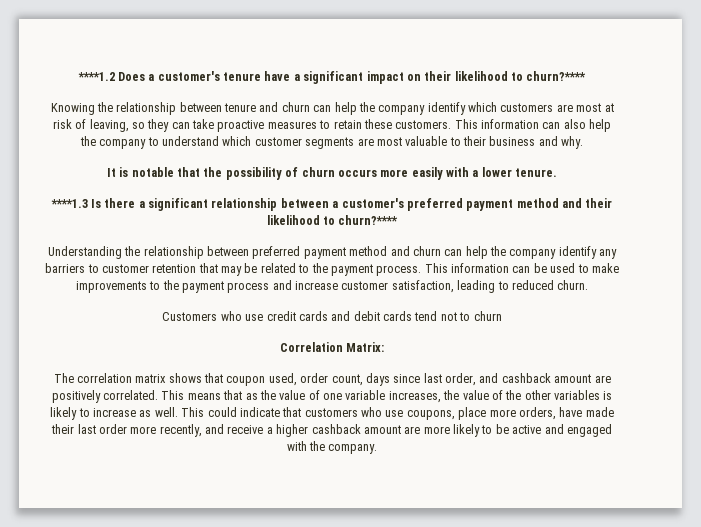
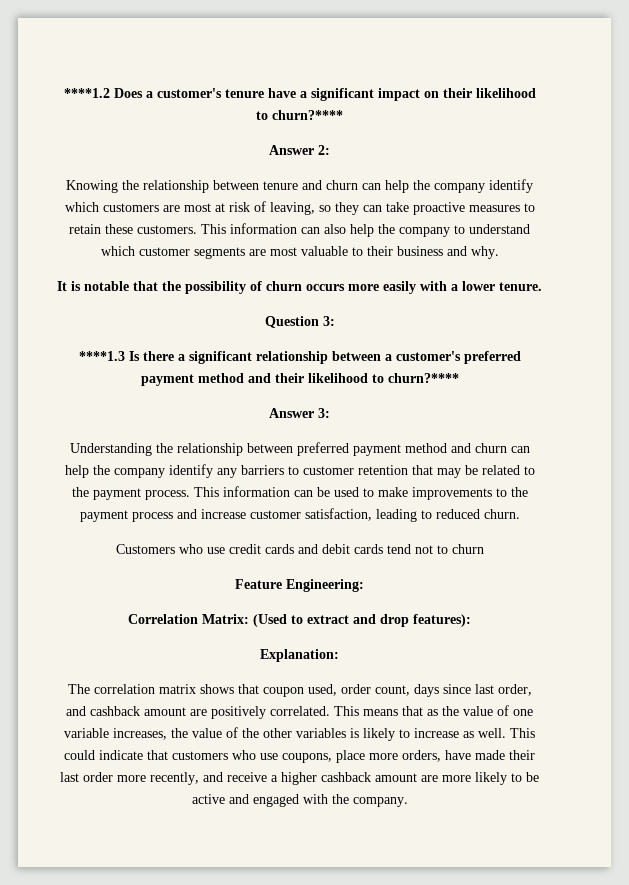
(587, 76) none -> [269,145,330,155] // Answer 2:
(558, 172) none -> [264,316,335,328] // Question 3:
(399, 220) none -> [269,408,330,418] // Answer 3:
(502, 316) none -> [235,579,364,592] // Feature Engineering:
(385, 347) none -> [253,614,471,627] [260,649,339,662] (Used to extract and drop features): // Explanation:

